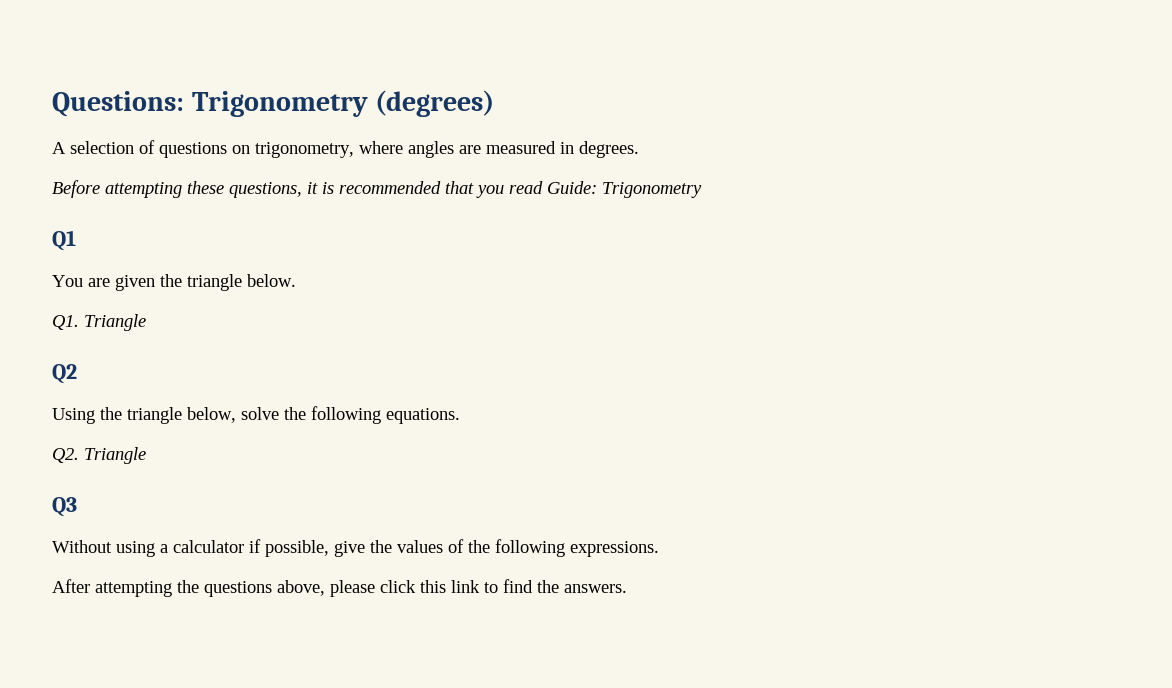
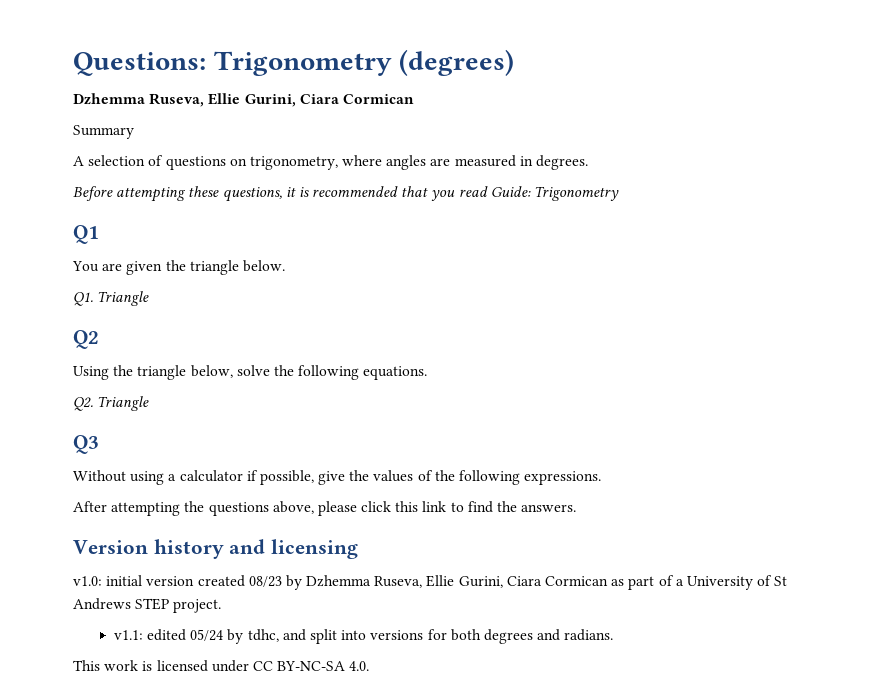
(495, 103) none -> [73,93,414,107] [73,125,134,139] // Dzhemma Ruseva, Ellie Gurini, Ciara Cormican // Summary
(627, 588) none -> [73,539,359,559] [73,575,788,590] [73,598,222,613] [113,629,614,644] [73,660,370,672] // Version history and licensing // v1.0: initial version created 08/23 by Dzhemma Ruseva, Ellie Gurini, Ciara Cormican as part of a University of St Andrews STEP project. // v1.1: edited 05/24 by tdhc, and split into versions for both degrees and radians. // This work is licensed under CC BY-NC-SA 4.0.

